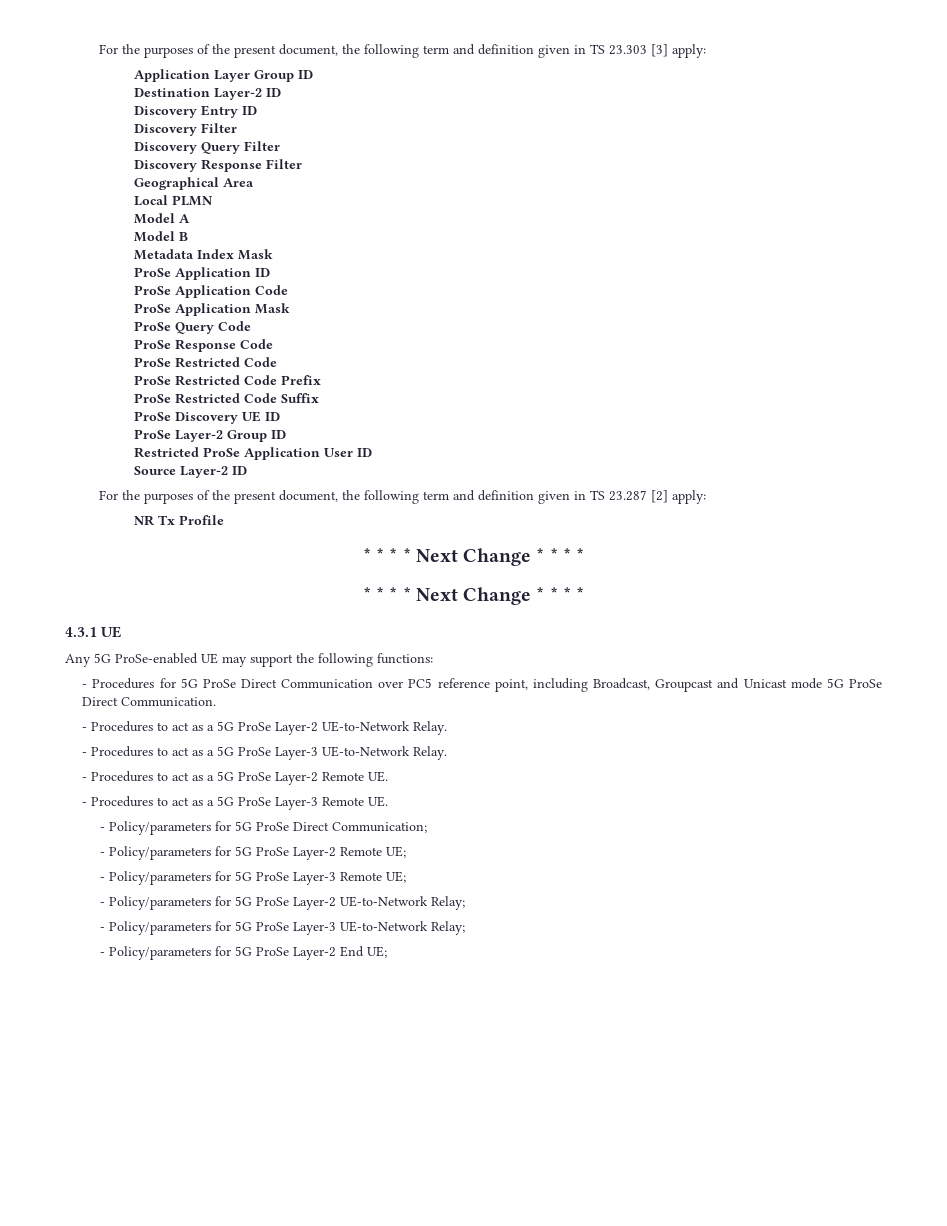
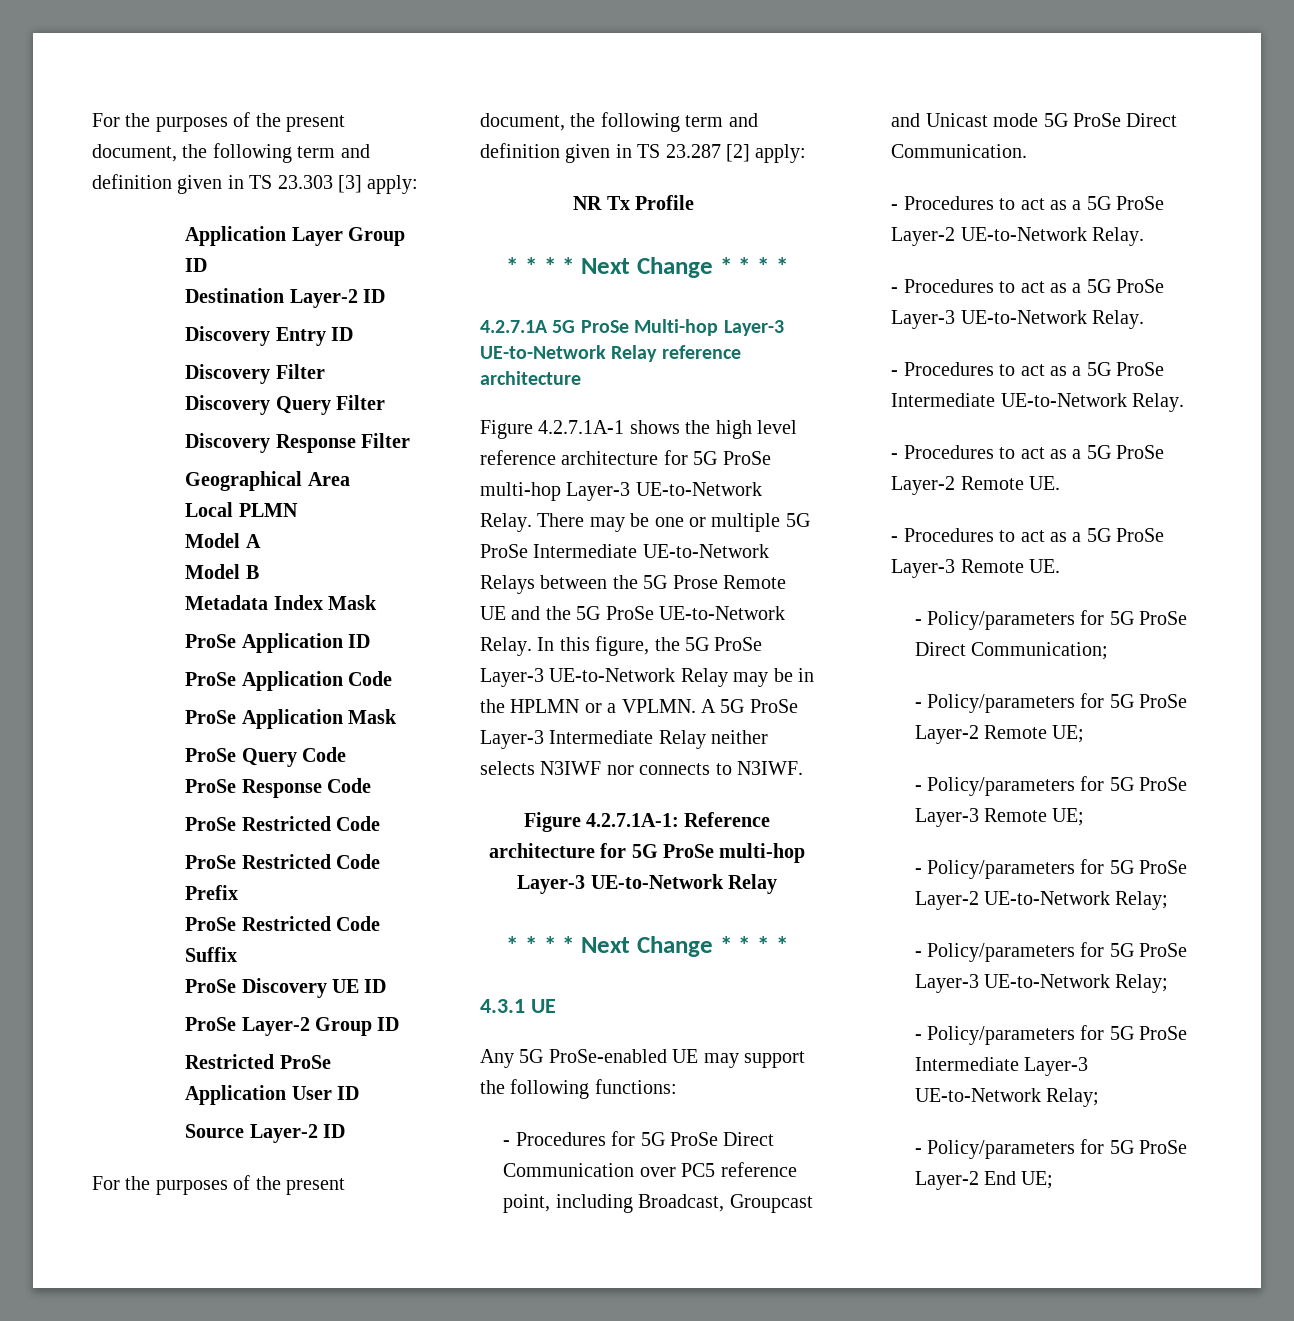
(585, 555) none -> [480,319,784,336] [480,345,741,362] [480,371,581,385] [480,420,797,439] [480,450,771,465] [480,482,762,501] [480,513,810,532] [480,544,769,558] [480,575,786,594] [480,606,785,620] [480,636,763,656] [480,668,814,687] [480,699,798,713] [480,730,769,749] [480,761,803,775] [523,812,771,832] [488,843,806,863] [517,874,777,894] // 4.2.7.1A 5G ProSe Multi-hop Layer-3 UE-to-Network Relay reference architecture // Figure 4.2.7.1A-1 shows the high level reference architecture for 5G ProSe multi-hop Layer-3 UE-to-Network Relay. There may be one or multiple 5G ProSe Intermediate UE-to-Network Relays between the 5G Prose Remote UE and the 5G ProSe UE-to-Network Relay. In this figure, the 5G ProSe Layer-3 UE-to-Network Relay may be in the HPLMN or a VPLMN. A 5G ProSe Layer-3 Intermediate Relay neither selects N3IWF nor connects to N3IWF. // Figure 4.2.7.1A-1: Reference architecture for 5G ProSe multi-hop Layer-3 UE-to-Network Relay
(448, 753) none -> [891,362,1165,376] [891,393,1185,412] // - Procedures to act as a 5G ProSe Intermediate UE-to-Network Relay.
(465, 928) none -> [914,1025,1188,1045] [914,1057,1089,1076] [914,1088,1100,1107] // - Policy/parameters for 5G ProSe Intermediate Layer-3 UE-to-Network Relay;

